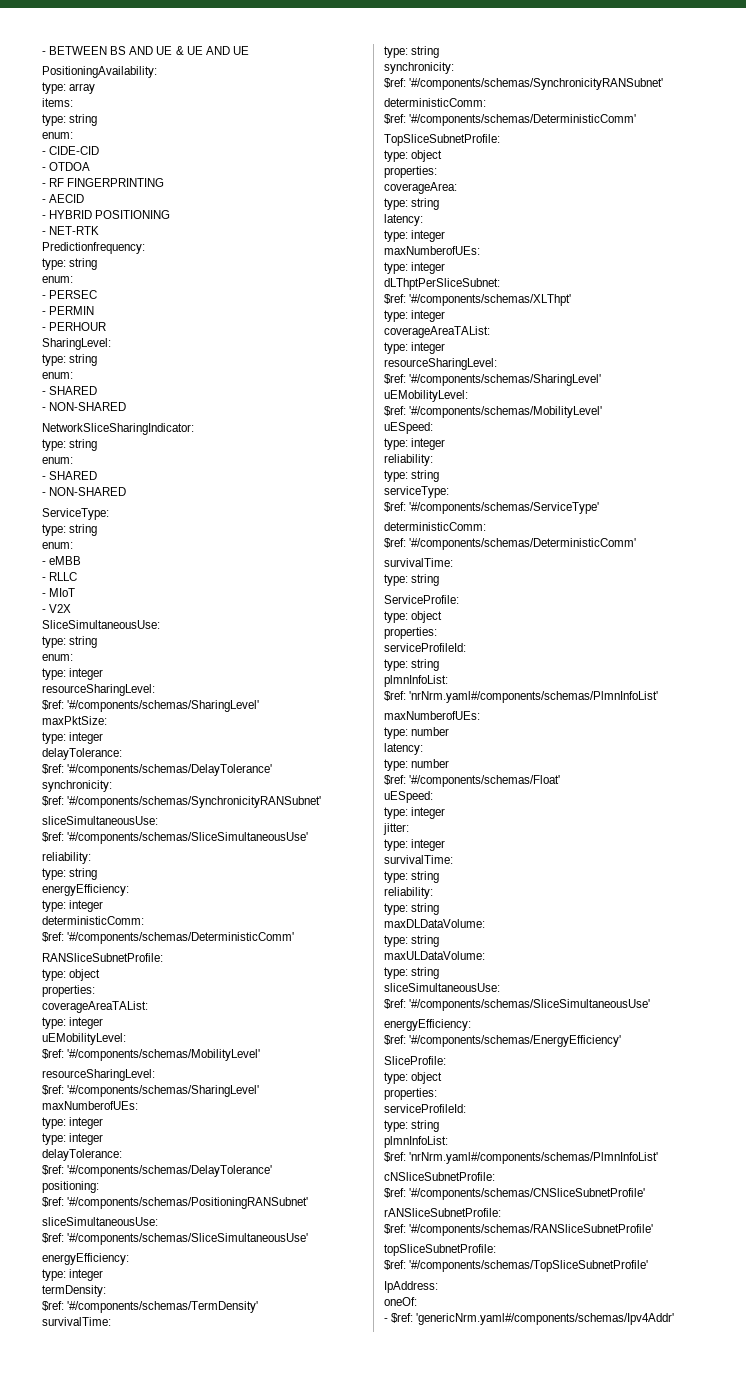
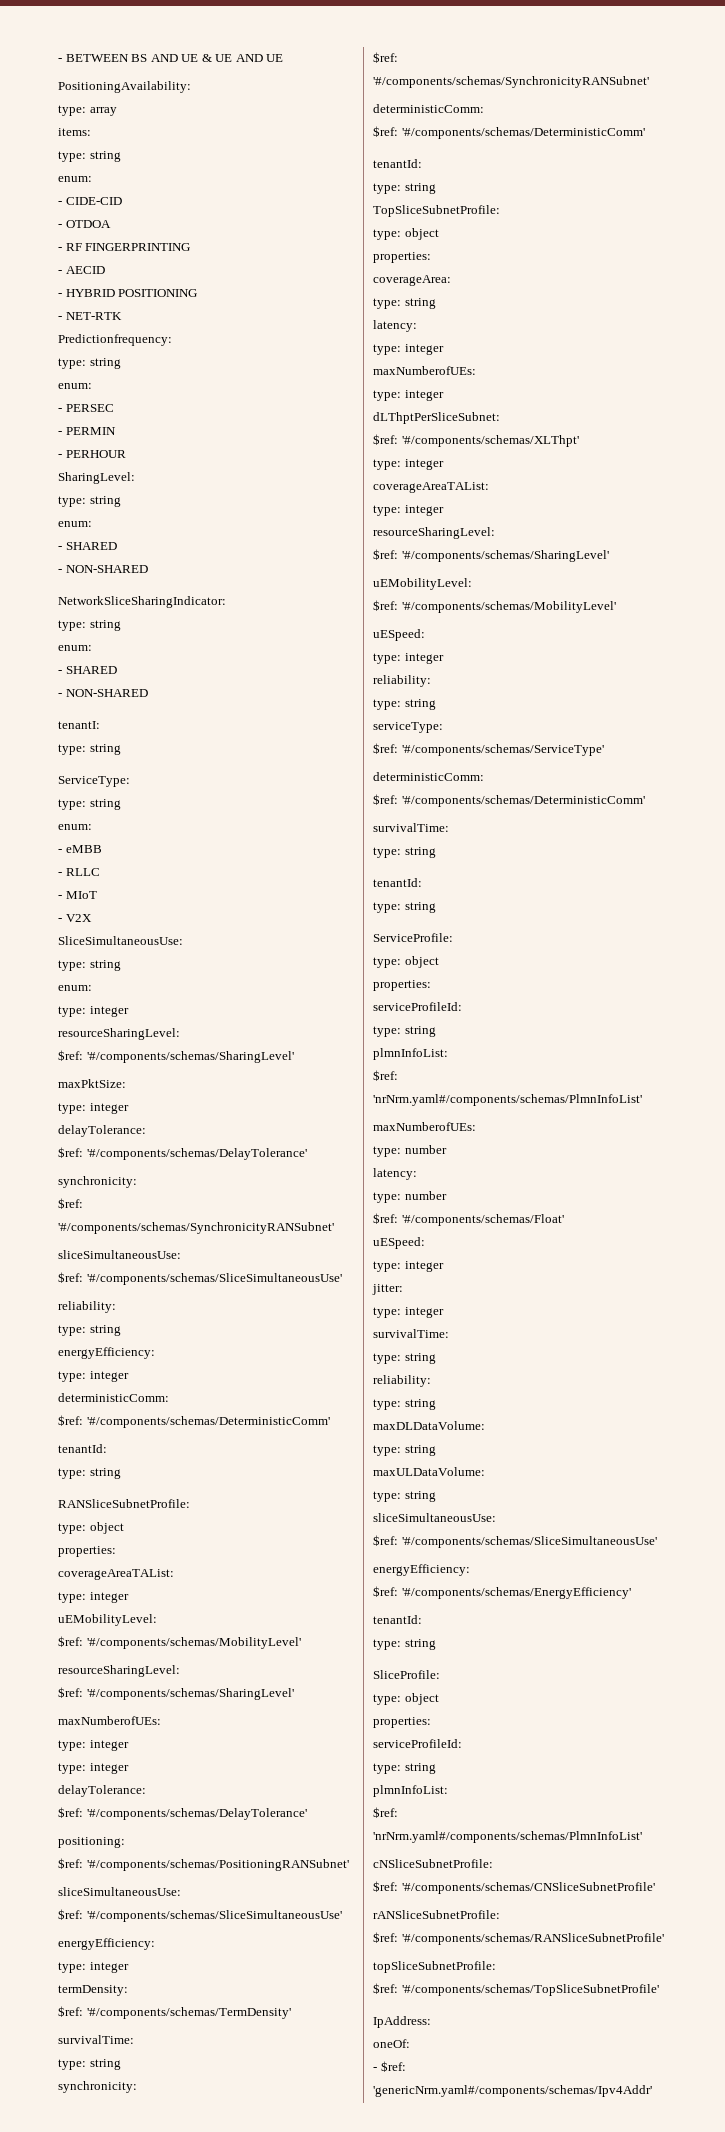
(127, 491) none -> [58,721,100,729] [58,744,121,755] // tenantI: // type: string
(295, 938) none -> [58,1444,107,1453] [58,1468,121,1479] // tenantId: // type: string
(637, 120) none -> [373,159,422,168] [373,183,436,194] // tenantId: // type: string
(440, 580) none -> [373,878,422,887] [373,902,436,913] // tenantId: // type: string
(622, 1041) none -> [373,1615,422,1624] [373,1639,436,1650] // tenantId: // type: string

